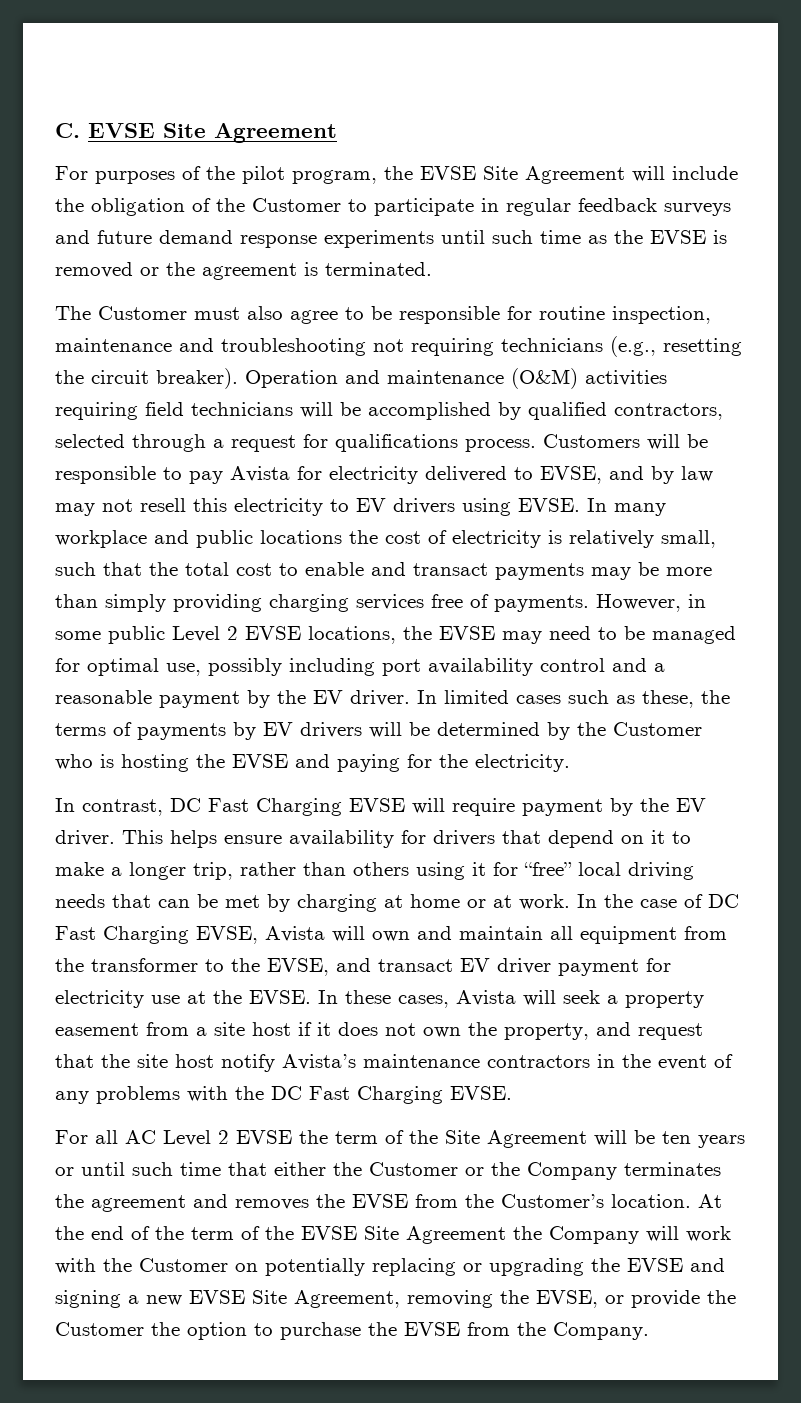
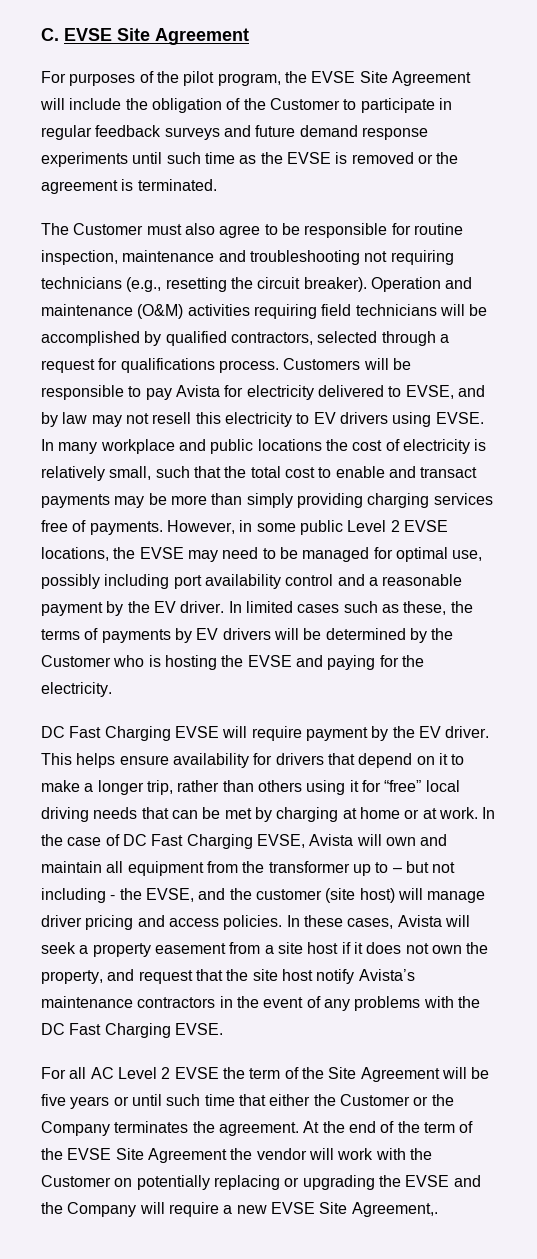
[55,798,163,816] In contrast, -> (112, 689) none
[205,958,671,976] [55,990,311,1008] to the EVSE, and transact EV driver payment for electricity use at the EVSE. -> [352,861,456,876] [41,888,486,903] [41,915,283,930] up to – but not including - the EVSE, and the customer (site host) will manage driver pricing and access policies.
[662,1131,691,1144] ten -> [41,1094,66,1106] five
[91,1194,691,1212] agreement and removes the EVSE from the Customer’s location. -> [218,1122,299,1136] agreement.
[549,1226,639,1244] Company -> [256,1148,307,1160] vendor
[55,1290,736,1308] [55,1322,649,1340] signing a new EVSE Site Agreement, removing the EVSE, or provide the Customer the option to purchase the EVSE from the Company. -> [41,1202,438,1217] the Company will require a new EVSE Site Agreement,.

